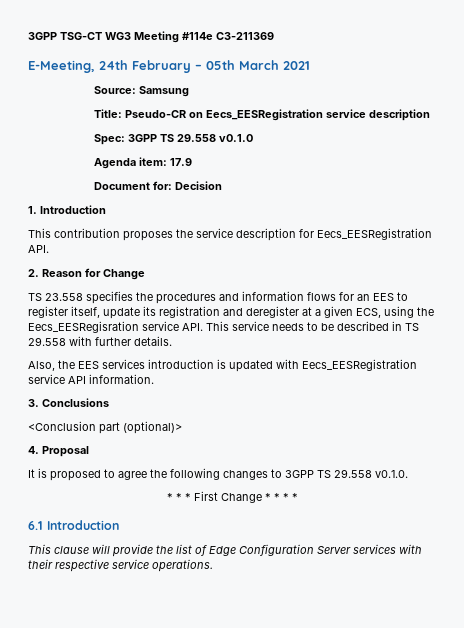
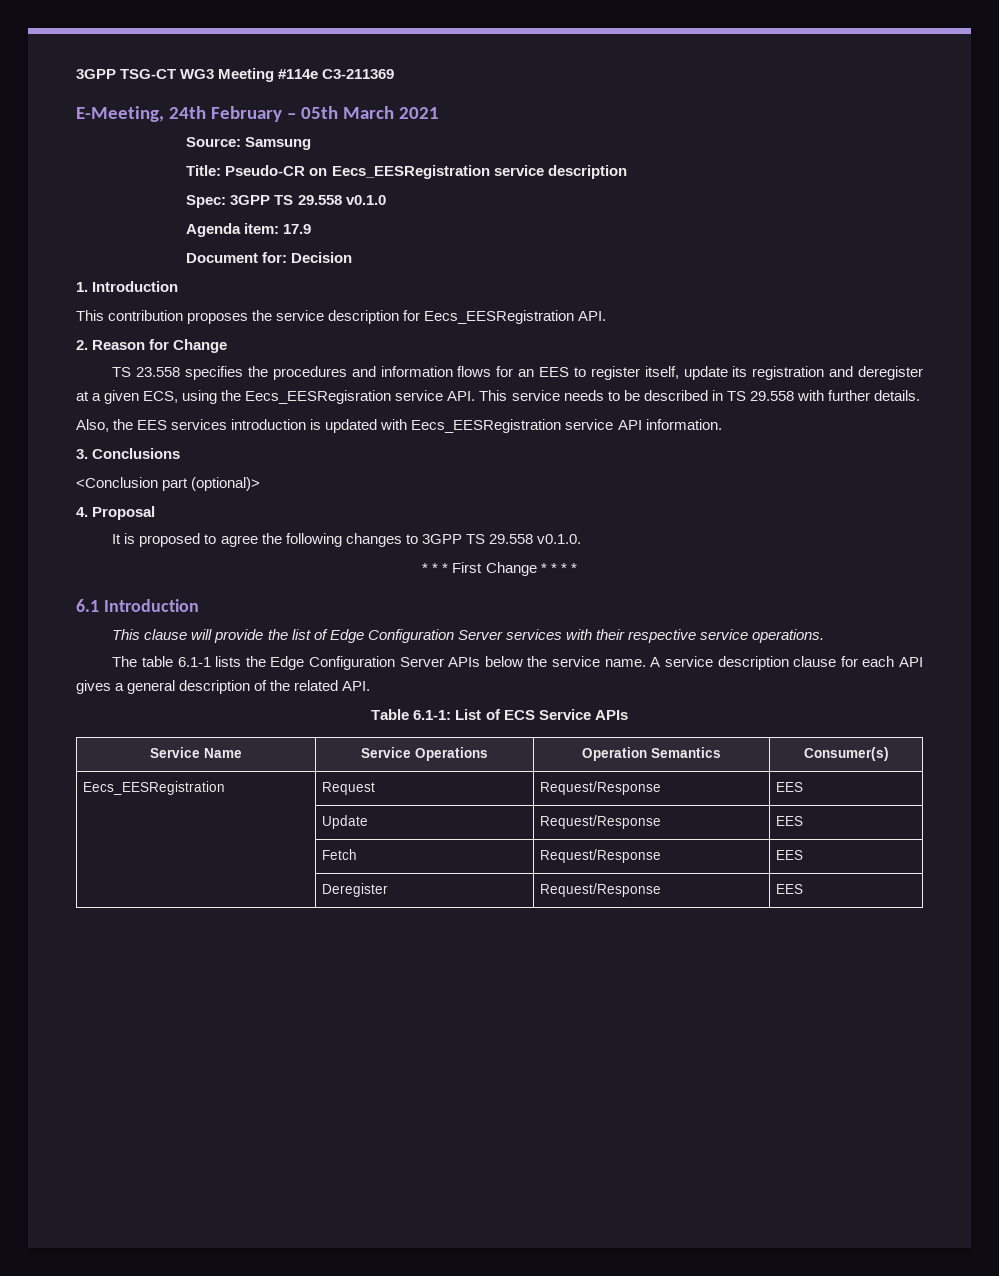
(213, 565) none -> [112,656,924,670] [76,680,371,694] [371,709,628,720] [150,747,242,758] [361,747,489,761] [582,747,721,761] [803,747,889,761] [83,781,226,795] [322,782,376,795] [540,781,662,795] [776,782,804,792] [322,815,369,829] [540,815,662,829] [776,816,804,826] [322,849,358,860] [540,849,662,863] [776,850,804,860] [322,883,389,897] [540,883,662,897] [776,884,804,894] // The table 6.1-1 lists the Edge Configuration Server APIs below the service name. A service description clause for each API gives a general description of the related API. // Table 6.1-1: List of ECS Service APIs // Service Name | Service Operations | Operation Semantics | Consumer(s) // Eecs_EESRegistration | Request | Request/Response | EES // | Update | Request/Response | EES // | Fetch | Request/Response | EES // | Deregister | Request/Response | EES

